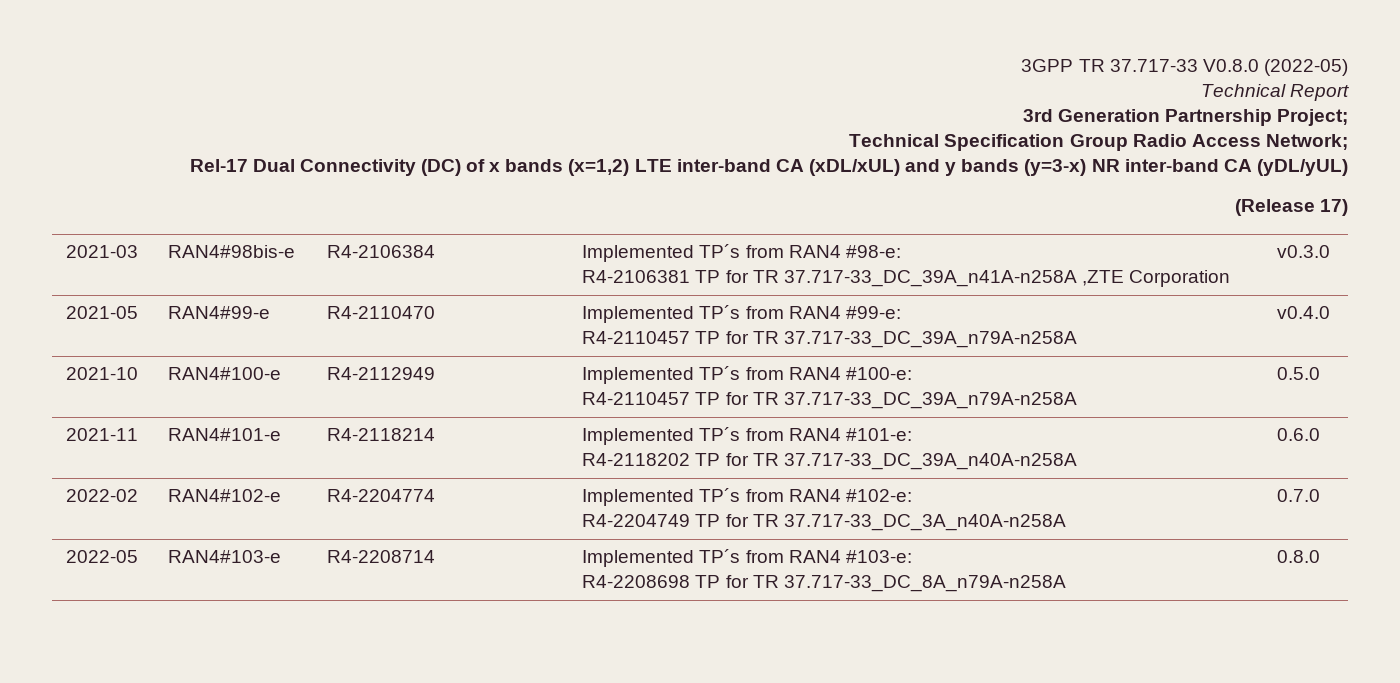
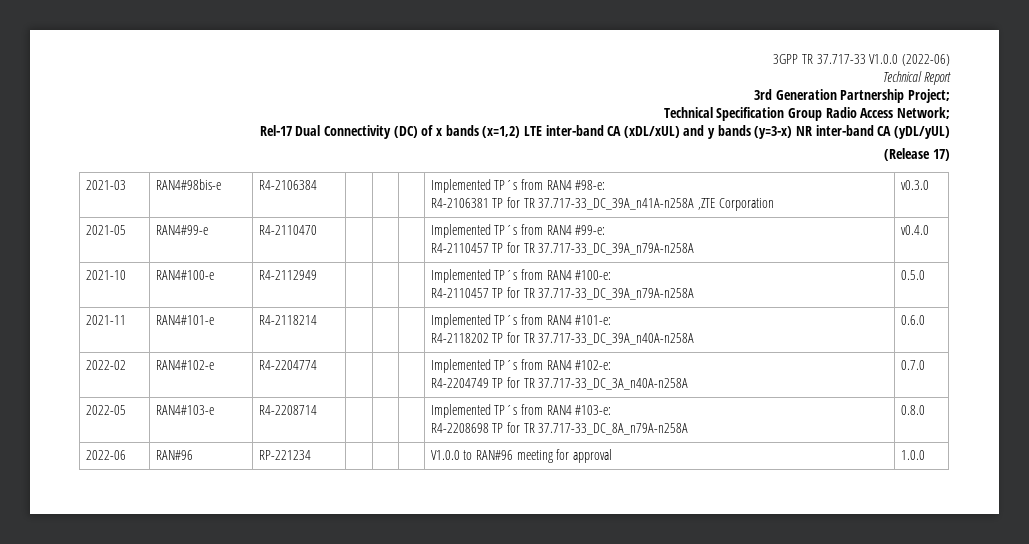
[1202,59,1349,76] V0.8.0 (2022-05) -> [869,54,950,66] V1.0.0 (2022-06)
(1321, 556) none -> [85,450,126,460] [155,450,193,460] [258,450,311,460] [430,449,613,463] [900,450,925,460] // 2022-06 | RAN#96 | RP-221234 | | | | V1.0.0 to RAN#96 meeting for approval | 1.0.0

